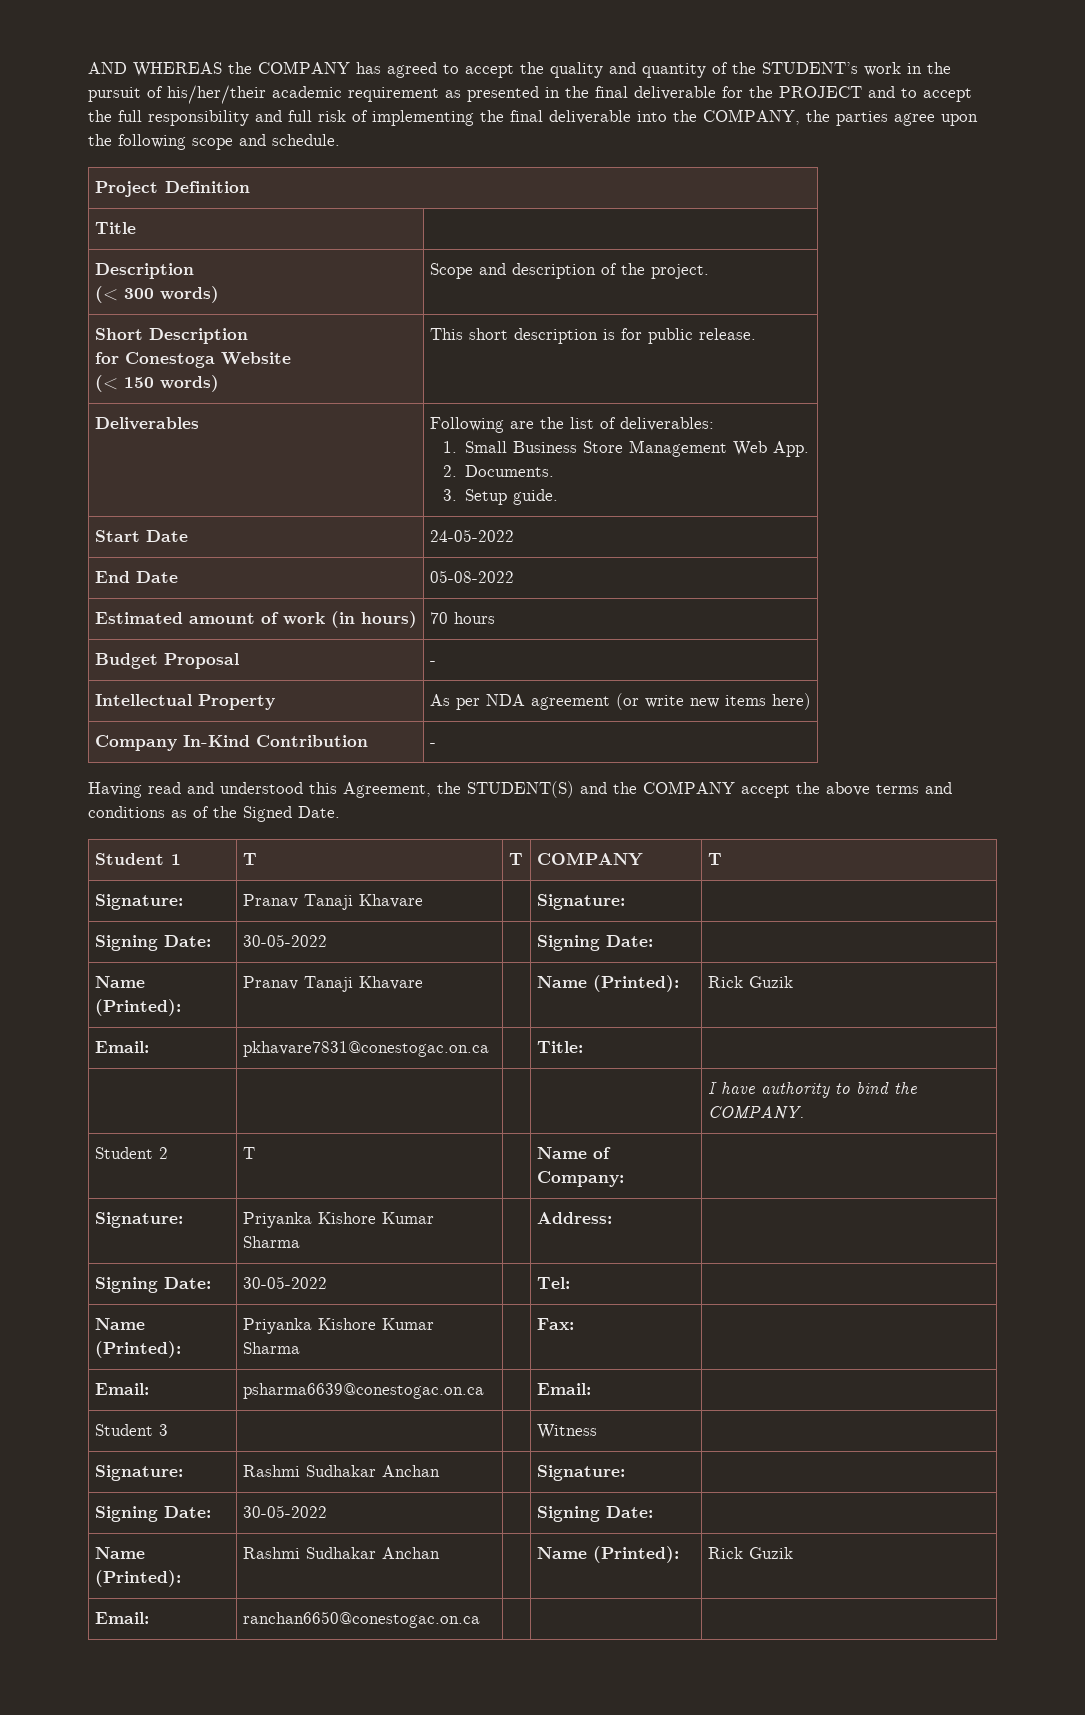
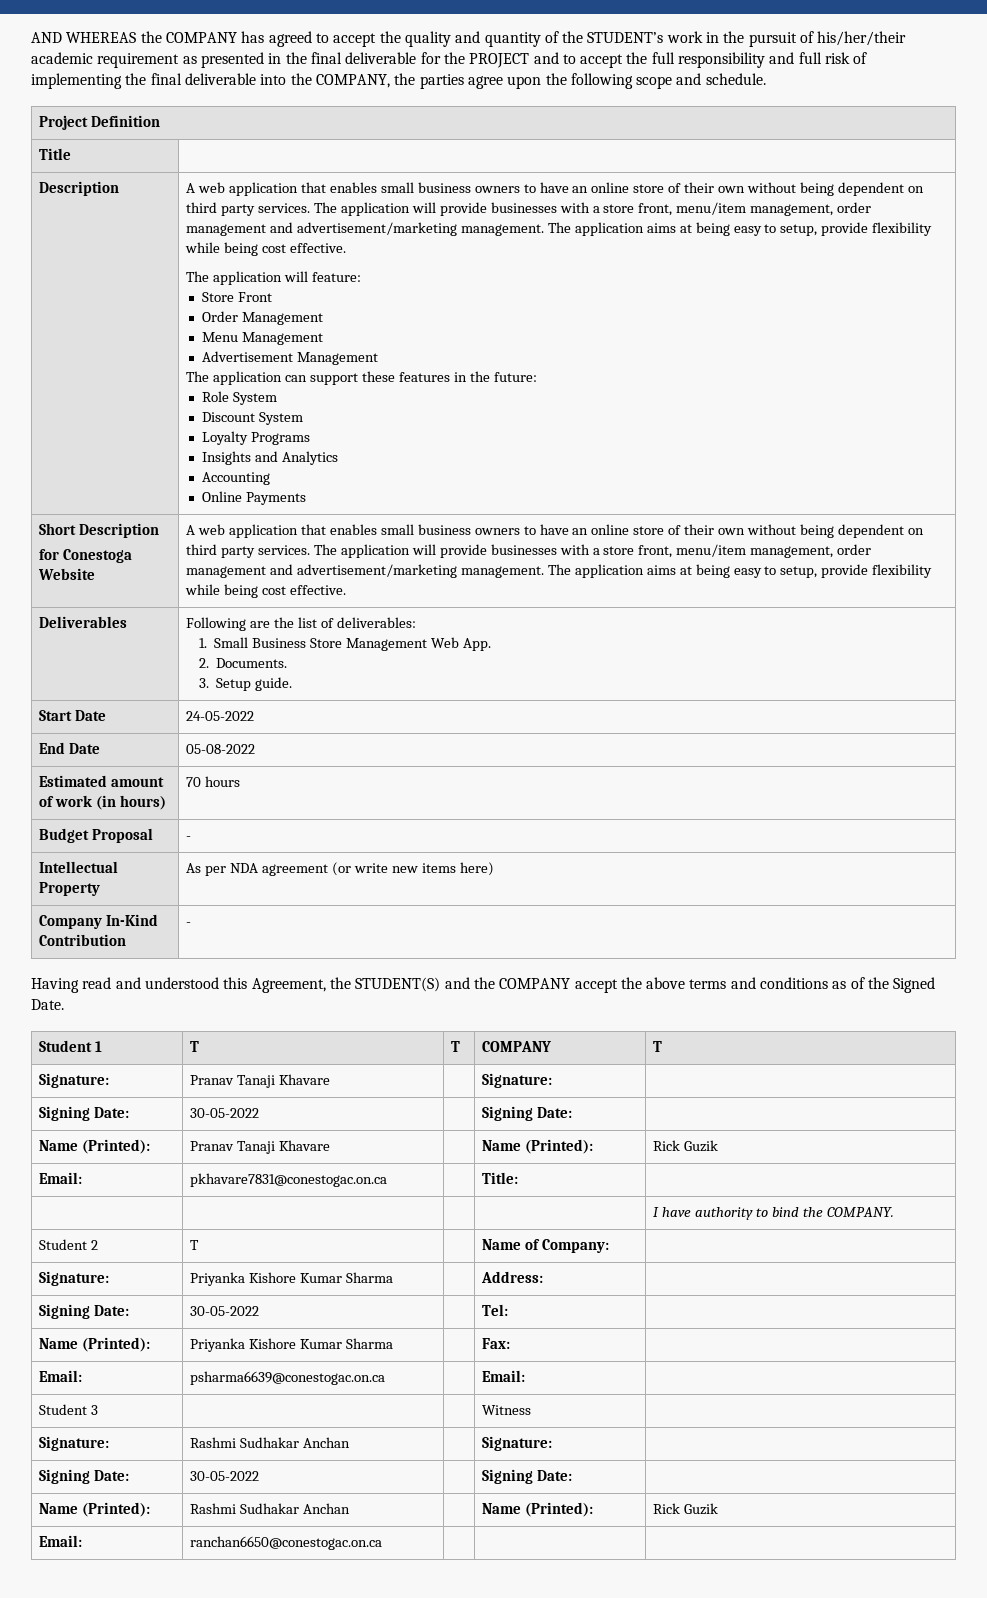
[94,286,219,303] [429,263,709,279] // (< 300 words) | Scope and description of the project. -> [186,182,924,196] [186,202,872,216] [186,222,933,236] [185,242,347,256] [186,271,362,285] [202,292,273,302] [202,311,324,325] [202,332,324,345] [202,351,379,365] [186,371,537,385] [202,391,278,405] [202,412,304,425] [202,431,311,445] [202,451,339,465] [202,472,271,485] [202,491,307,505] | A web application that enables small business owners to have an online store of their own without being dependent on third party services. The application will provide businesses with a store front, menu/item management, order management and advertisement/marketing management. The application aims at being easy to setup, provide flexibility while being cost effective. // The application will feature: // Store Front // Order Management // Menu Management // Advertisement Management // The application can support these features in the future: // Role System // Discount System // Loyalty Programs // Insights and Analytics // Accounting // Online Payments
[94,375,219,392] [429,328,756,344] // (< 150 words) | This short description is for public release. -> [186,524,924,538] [186,544,872,558] [186,564,933,578] [185,584,347,598] | A web application that enables small business owners to have an online store of their own without being dependent on third party services. The application will provide businesses with a store front, menu/item management, order management and advertisement/marketing management. The application aims at being easy to setup, provide flexibility while being cost effective.

